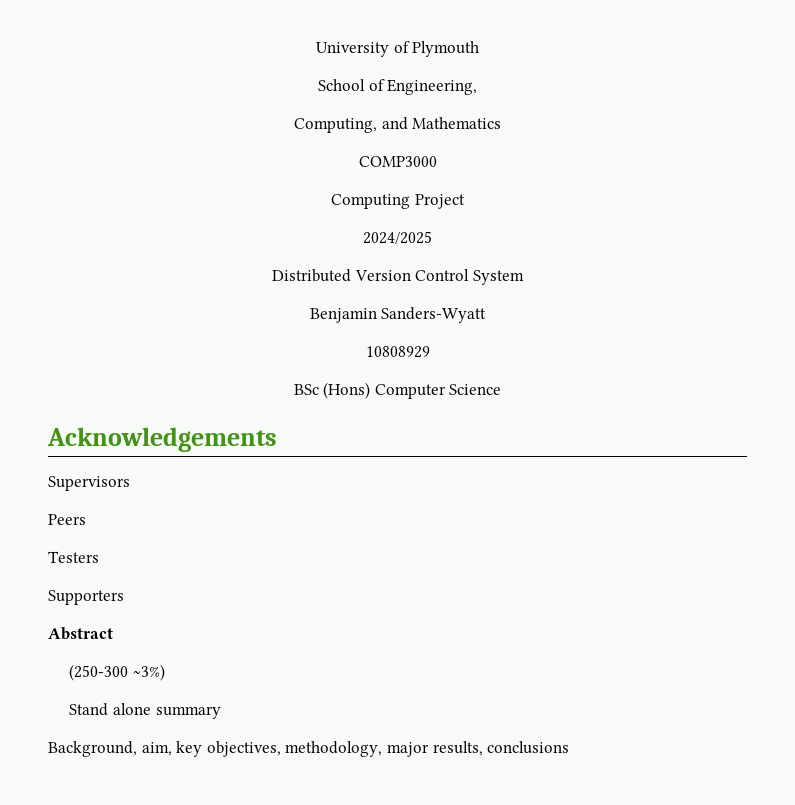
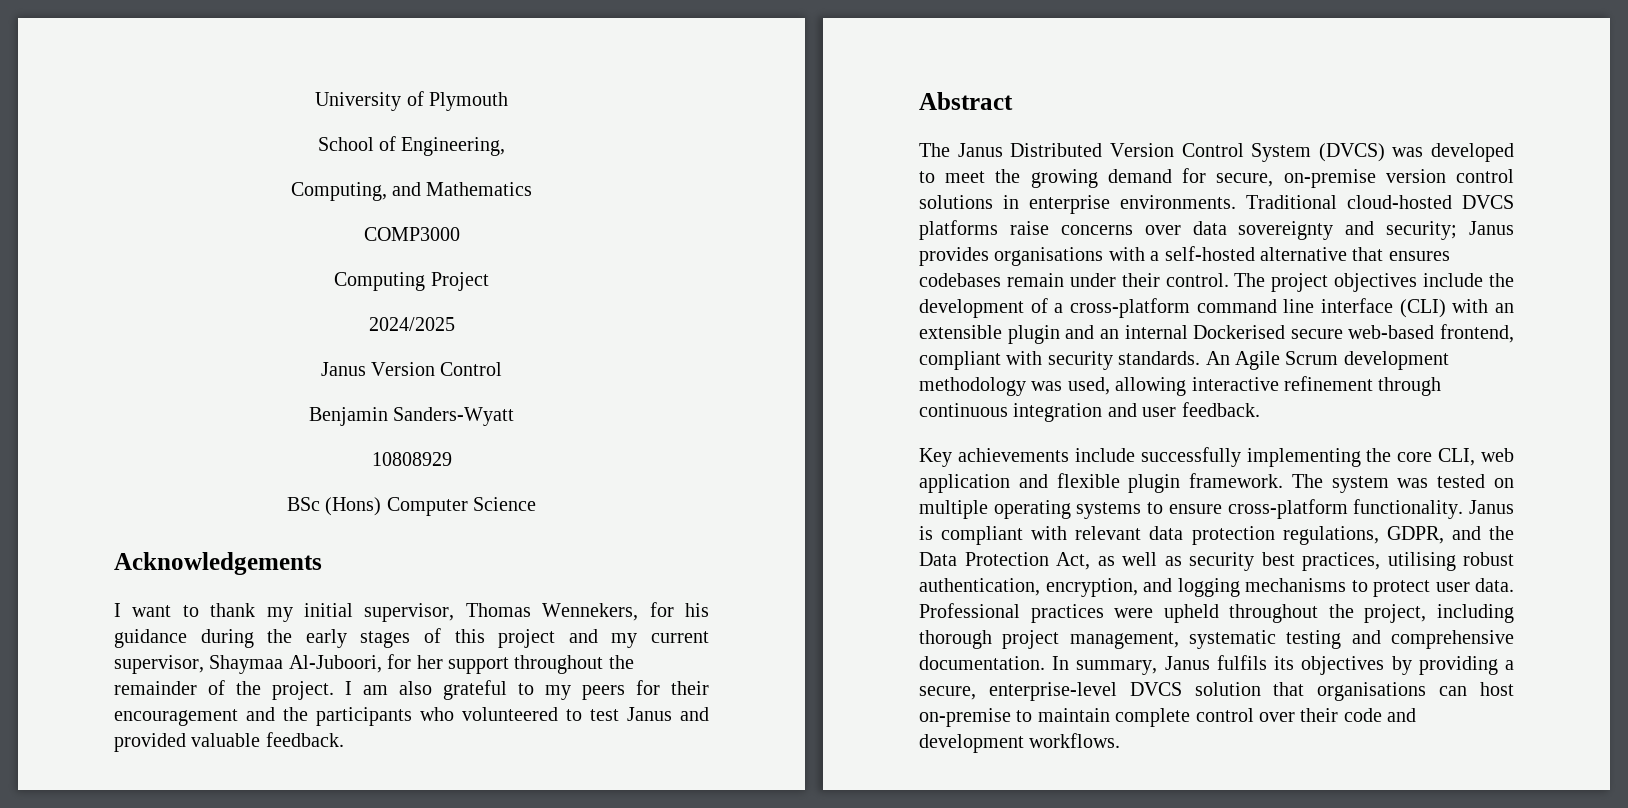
[272,269,524,285] Distributed Version Control System -> [320,362,503,376] Janus Version Control
[48,476,130,491] [48,514,86,525] [48,551,99,563] [48,590,124,605] [48,627,113,640] [69,664,165,681] [69,703,221,719] [48,741,570,757] Supervisors // Peers // Testers // Supporters // Abstract // (250-300 ~3%) // Stand alone summary // Background, aim, key objectives, methodology, major results, conclusions -> [114,602,709,622] [114,628,710,648] [114,654,634,674] [114,680,709,700] [114,707,709,726] [114,732,344,752] [919,92,1013,110] [919,143,1514,162] [919,168,1514,188] [919,195,1514,214] [919,220,1514,240] [919,246,1450,266] [919,273,1514,292] [919,298,1514,318] [919,324,1514,344] [919,351,1449,370] [919,376,1442,396] [919,402,1260,422] [919,447,1514,467] [919,473,1514,493] [919,499,1514,519] [919,526,1514,545] [919,552,1514,571] [919,578,1514,597] [919,603,1514,623] [919,630,1514,649] [919,655,1514,675] [919,682,1514,701] [919,708,1417,727] [919,733,1121,753] I want to thank my initial supervisor, Thomas Wennekers, for his guidance during the early stages of this project and my current supervisor, Shaymaa Al-Juboori, for her support throughout the remainder of the project. I am also grateful to my peers for their encouragement and the participants who volunteered to test Janus and provided valuable feedback. // Abstract // The Janus Distributed Version Control System (DVCS) was developed to meet the growing demand for secure, on-premise version control solutions in enterprise environments. Traditional cloud-hosted DVCS platforms raise concerns over data sovereignty and security; Janus provides organisations with a self-hosted alternative that ensures codebases remain under their control. The project objectives include the development of a cross-platform command line interface (CLI) with an extensible plugin and an internal Dockerised secure web-based frontend, compliant with security standards. An Agile Scrum development methodology was used, allowing interactive refinement through continuous integration and user feedback. // Key achievements include successfully implementing the core CLI, web application and flexible plugin framework. The system was tested on multiple operating systems to ensure cross-platform functionality. Janus is compliant with relevant data protection regulations, GDPR, and the Data Protection Act, as well as security best practices, utilising robust authentication, encryption, and logging mechanisms to protect user data. Professional practices were upheld throughout the project, including thorough project management, systematic testing and comprehensive documentation. In summary, Janus fulfils its objectives by providing a secure, enterprise-level DVCS solution that organisations can host on-premise to maintain complete control over their code and development workflows.

